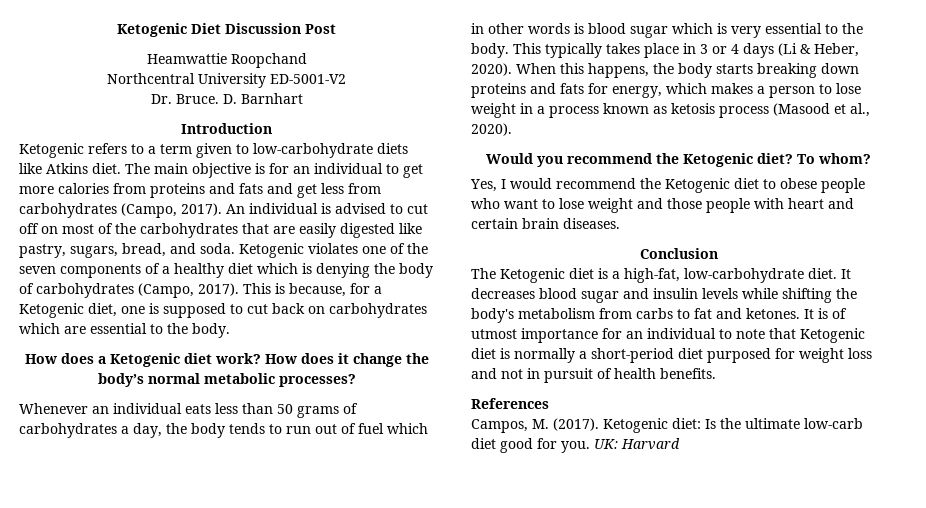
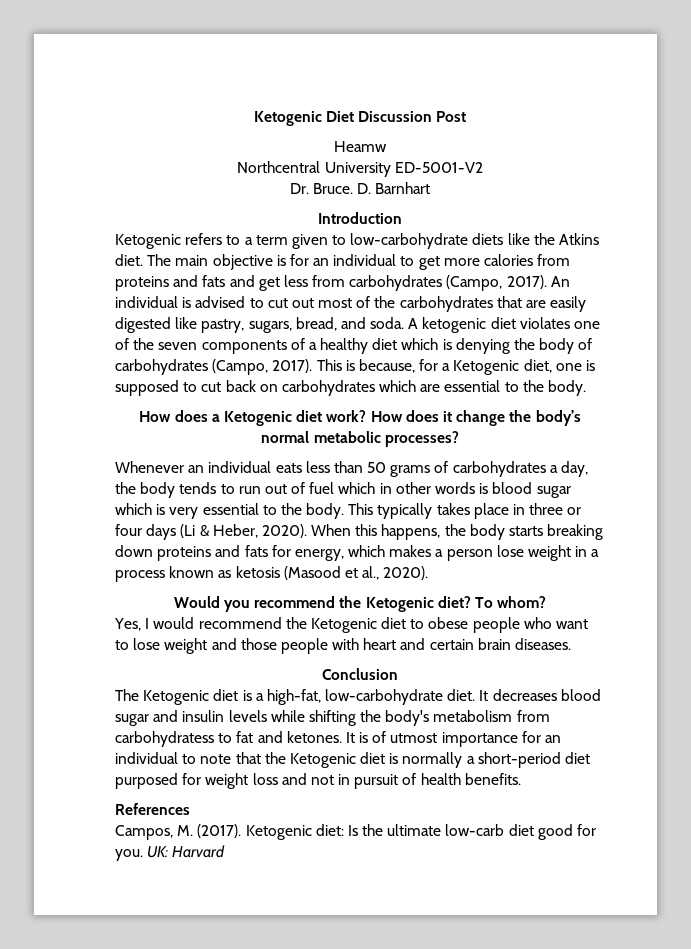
[146,53,307,68] Heamwattie Roopchand -> [334,141,387,152] Heamw
(42, 168) none -> [533,233,555,245] the
[19,223,58,234] off on -> [291,298,314,308] out
[239,243,304,258] Ketogenic -> [408,317,516,333] A ketogenic diet
[700,44,739,54] 3 or 4 -> [529,503,582,515] [115,524,142,536] three or four
[819,84,832,94] to -> (493, 555) none
[719,106,769,118] process -> (280, 572) none
[636,308,673,319] carbs -> [115,731,214,747] carbohydratess
(796, 333) none -> [264,752,286,764] the

